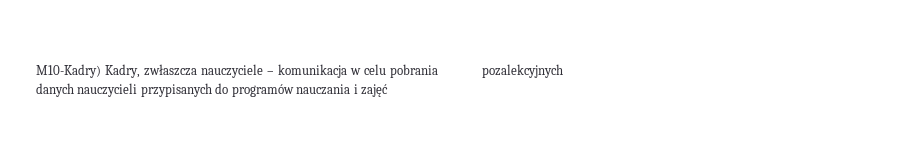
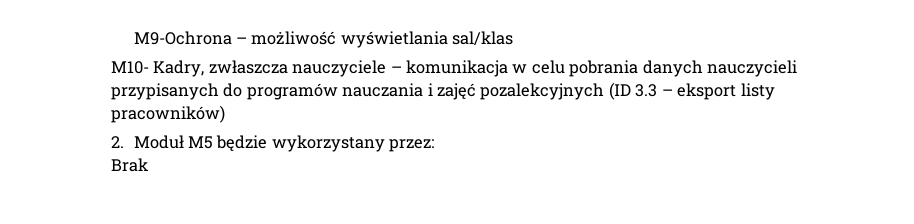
[35,64,101,78] M10-Kadry) -> [133,31,514,48] [110,61,149,74] M9-Ochrona – możliwość wyświetlania sal/klas // M10-
(563, 71) none -> [608,82,775,100] [110,105,225,123] [110,135,435,152] [110,158,149,172] (ID 3.3 – eksport listy pracowników) // 2. Moduł M5 będzie wykorzystany przez: // Brak

